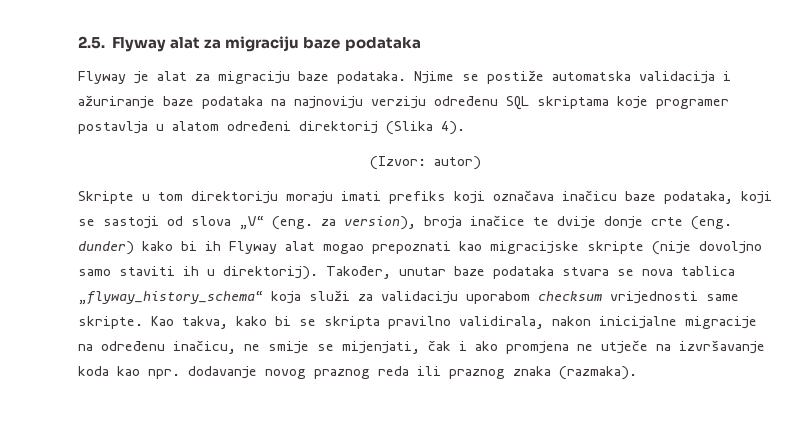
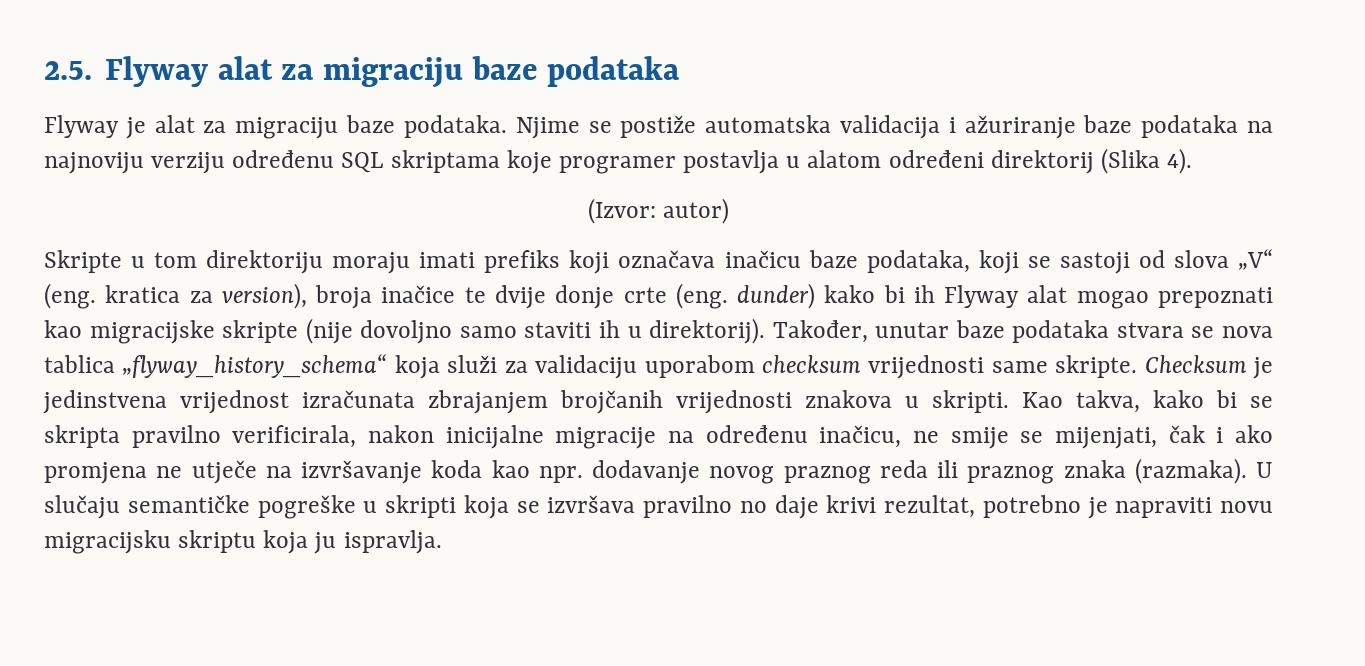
(313, 223) none -> [105,285,181,303] kratica
(143, 322) none -> [1144,355,1273,379] [43,390,1009,414] Checksum je jedinstvena vrijednost izračunata zbrajanjem brojčanih vrijednosti znakova u skripti.
[459,316,544,329] validirala, -> [232,425,357,448] verificirala,
(637, 373) none -> [1256,462,1273,478] [44,495,1273,519] [44,530,442,554] U slučaju semantičke pogreške u skripti koja se izvršava pravilno no daje krivi rezultat, potrebno je napraviti novu migracijsku skriptu koja ju ispravlja.

